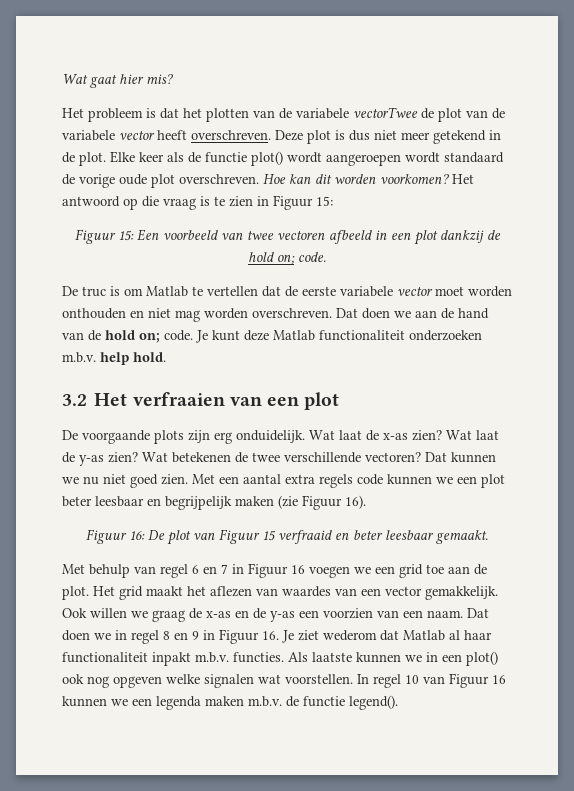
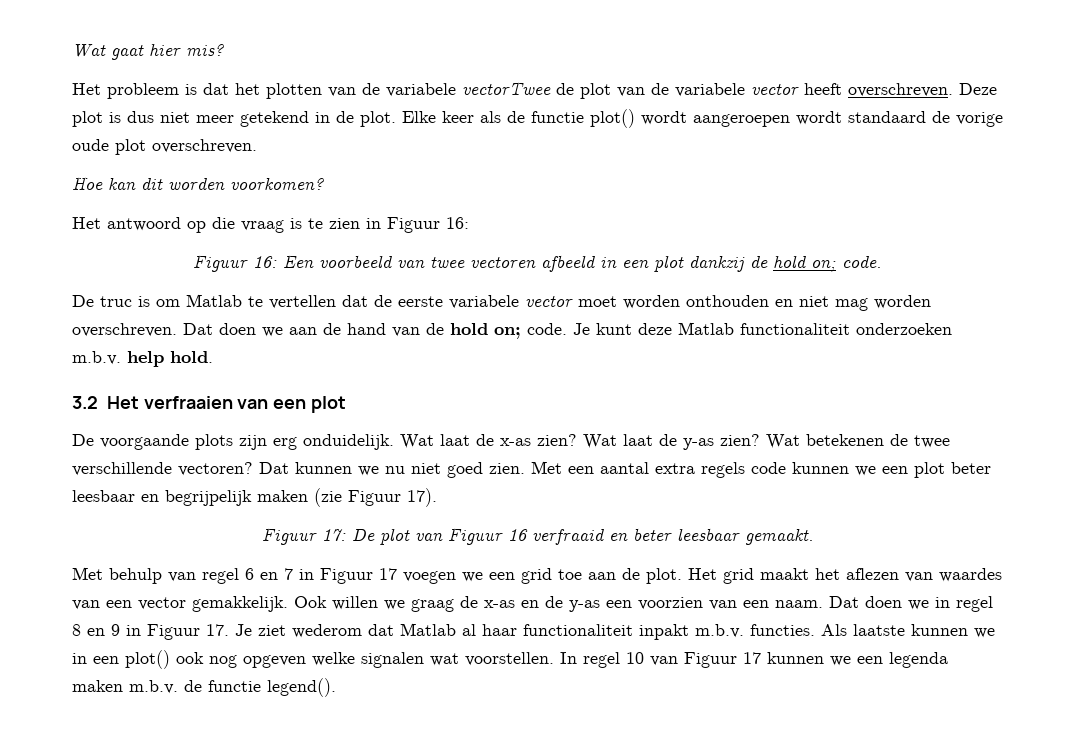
(259, 179) none -> (257, 146) //
(450, 179) none -> (324, 183) //
[316,196,333,206] [74,229,134,244] 15: // Figuur 15: -> [446,217,469,229] [193,255,277,272] 16: // Figuur 16:
[345,495,366,509] [86,529,145,544] 16). // Figuur 16: -> [407,488,437,507] [261,528,346,545] 17). // Figuur 17:
[262,531,276,541] 15 -> [507,529,528,541] 16
[291,565,305,574] 16 -> [379,568,397,580] 17
[262,631,279,640] 16. -> [206,624,229,636] 17.
[492,675,506,684] 16 -> [743,652,761,664] 17

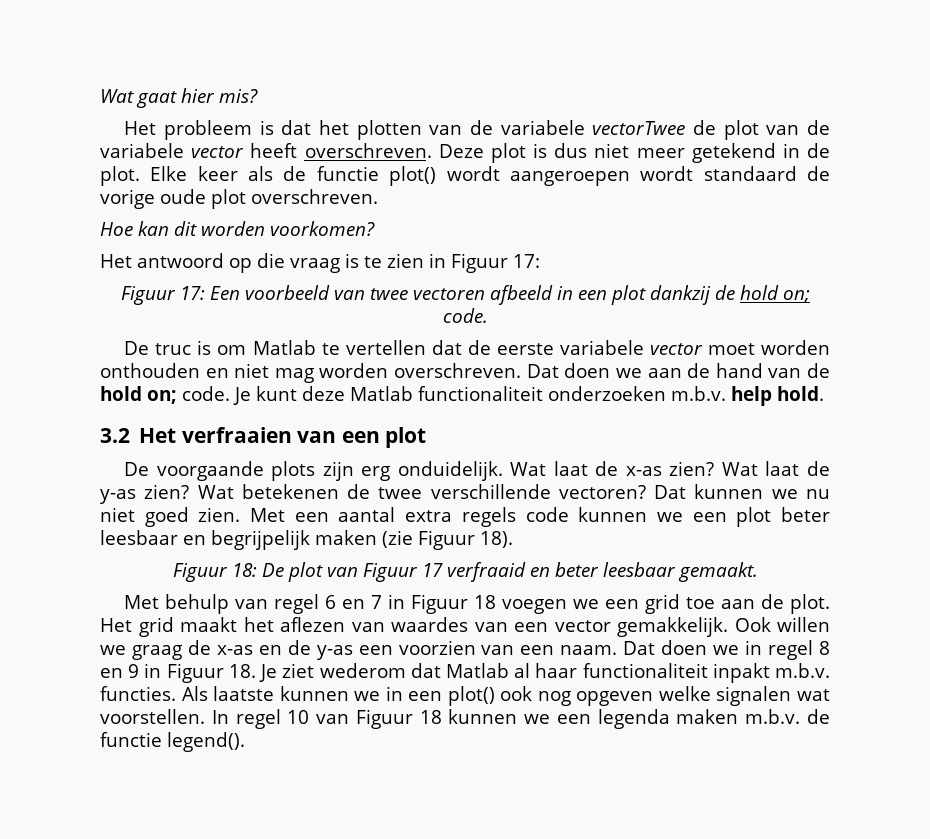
[446,217,469,229] [193,255,277,272] 16: // Figuur 16: -> [513,254,540,268] [120,286,205,305] 17: // Figuur 17:
[407,488,437,507] [261,528,346,545] 17). // Figuur 17: -> [480,531,513,548] [172,563,257,582] 18). // Figuur 18:
[507,529,528,541] 16 -> [421,563,443,577] 17
[379,568,397,580] 17 -> [474,595,497,609] 18
[206,624,229,636] 17. -> [228,664,256,678] 18.
[743,652,761,664] 17 -> [419,710,442,724] 18

